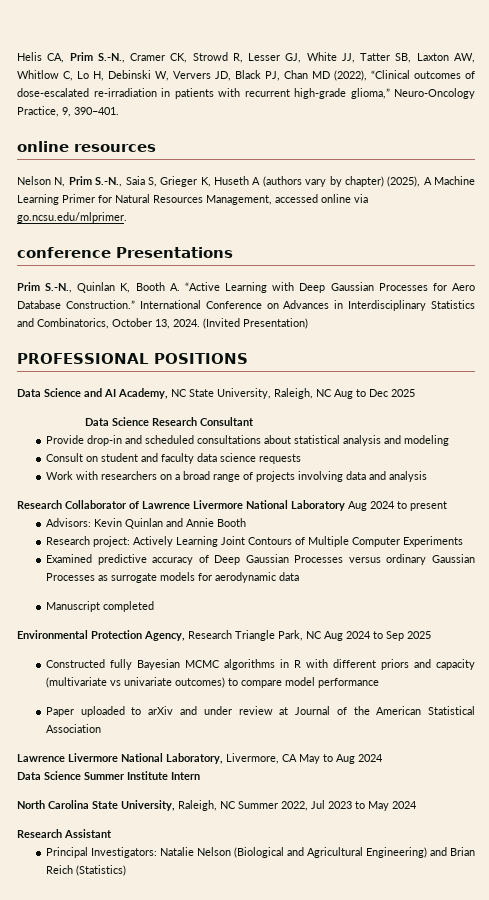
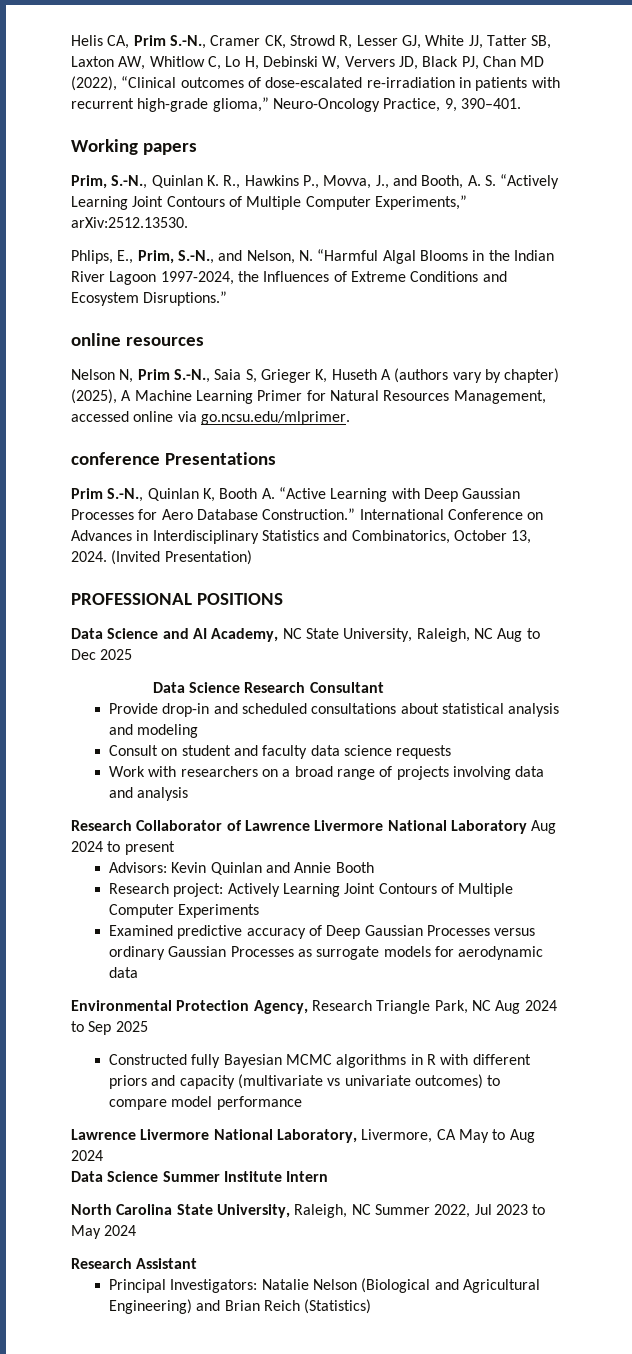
(119, 111) none -> [71,139,197,155] [71,174,560,189] [71,195,467,210] [71,217,188,228] [71,249,554,264] [71,271,507,285] [71,291,228,306] // Working papers // Prim, S.-N., Quinlan K. R., Hawkins P., Movva, J., and Booth, A. S. “Actively Learning Joint Contours of Multiple Computer Experiments,” arXiv:2512.13530. // Phlips, E., Prim, S.-N., and Nelson, N. “Harmful Algal Blooms in the Indian River Lagoon 1997-2024, the Influences of Extreme Conditions and Ecosystem Disruptions.”
[45,601,154,612] // Manuscript completed -> (138, 972) none
[45,706,475,717] [45,724,101,733] // Paper uploaded to arXiv and under review at Journal of the American Statistical Association -> (302, 1103) none

